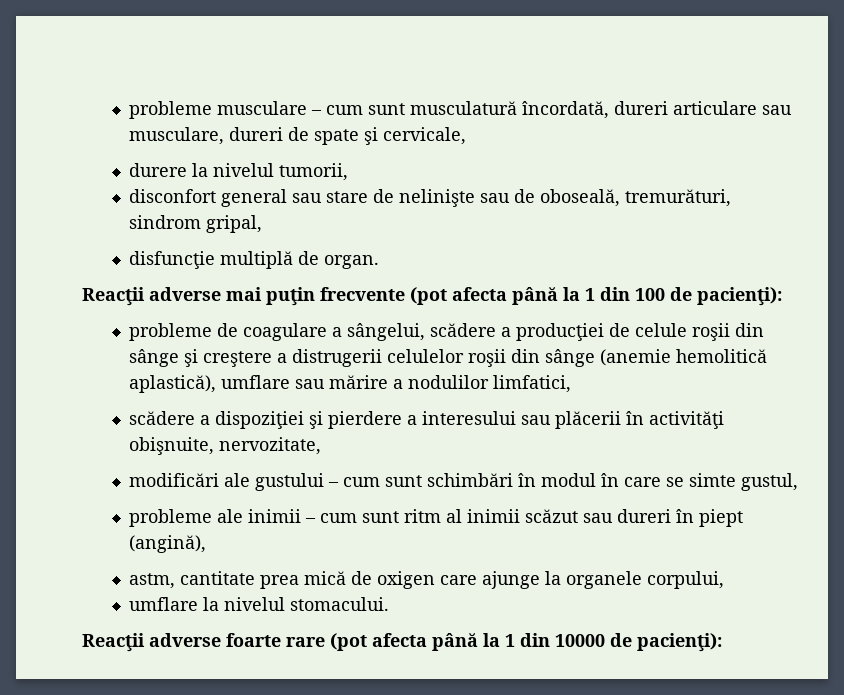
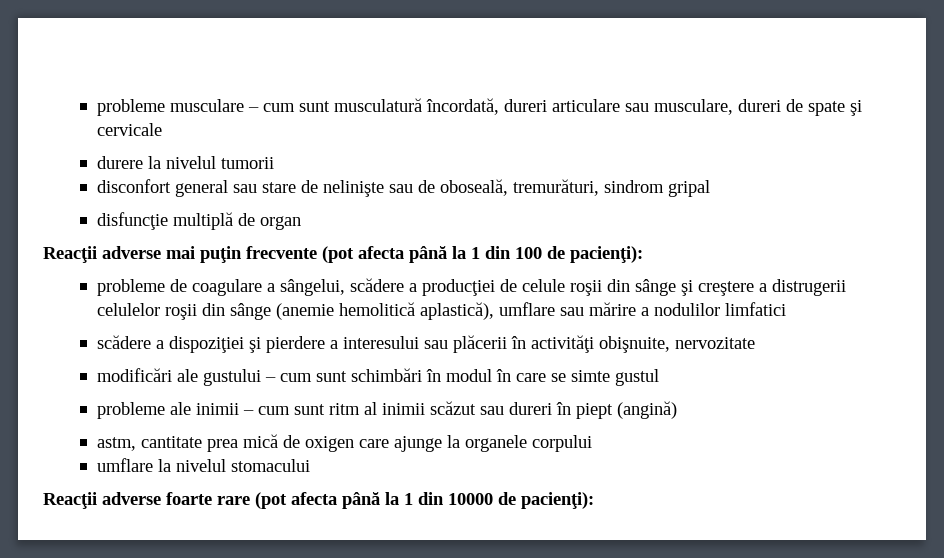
[383,127,467,145] cervicale, -> [97,123,163,136] cervicale
[279,163,349,181] tumorii, -> [221,157,275,169] tumorii
[206,215,263,233] gripal, -> [668,180,711,197] gripal
[324,255,380,269] organ. -> [260,216,302,230] organ
[493,375,572,393] limfatici, -> [725,302,787,316] limfatici
[219,437,322,455] nervozitate, -> [675,337,756,349] nervozitate
[741,473,799,491] gustul, -> [615,369,660,386] gustul
[129,535,207,553] (angină), -> [617,401,678,419] (angină)
[647,571,725,589] corpului, -> [532,435,593,452] corpului
[290,597,390,611] stomacului. -> [231,459,311,472] stomacului

